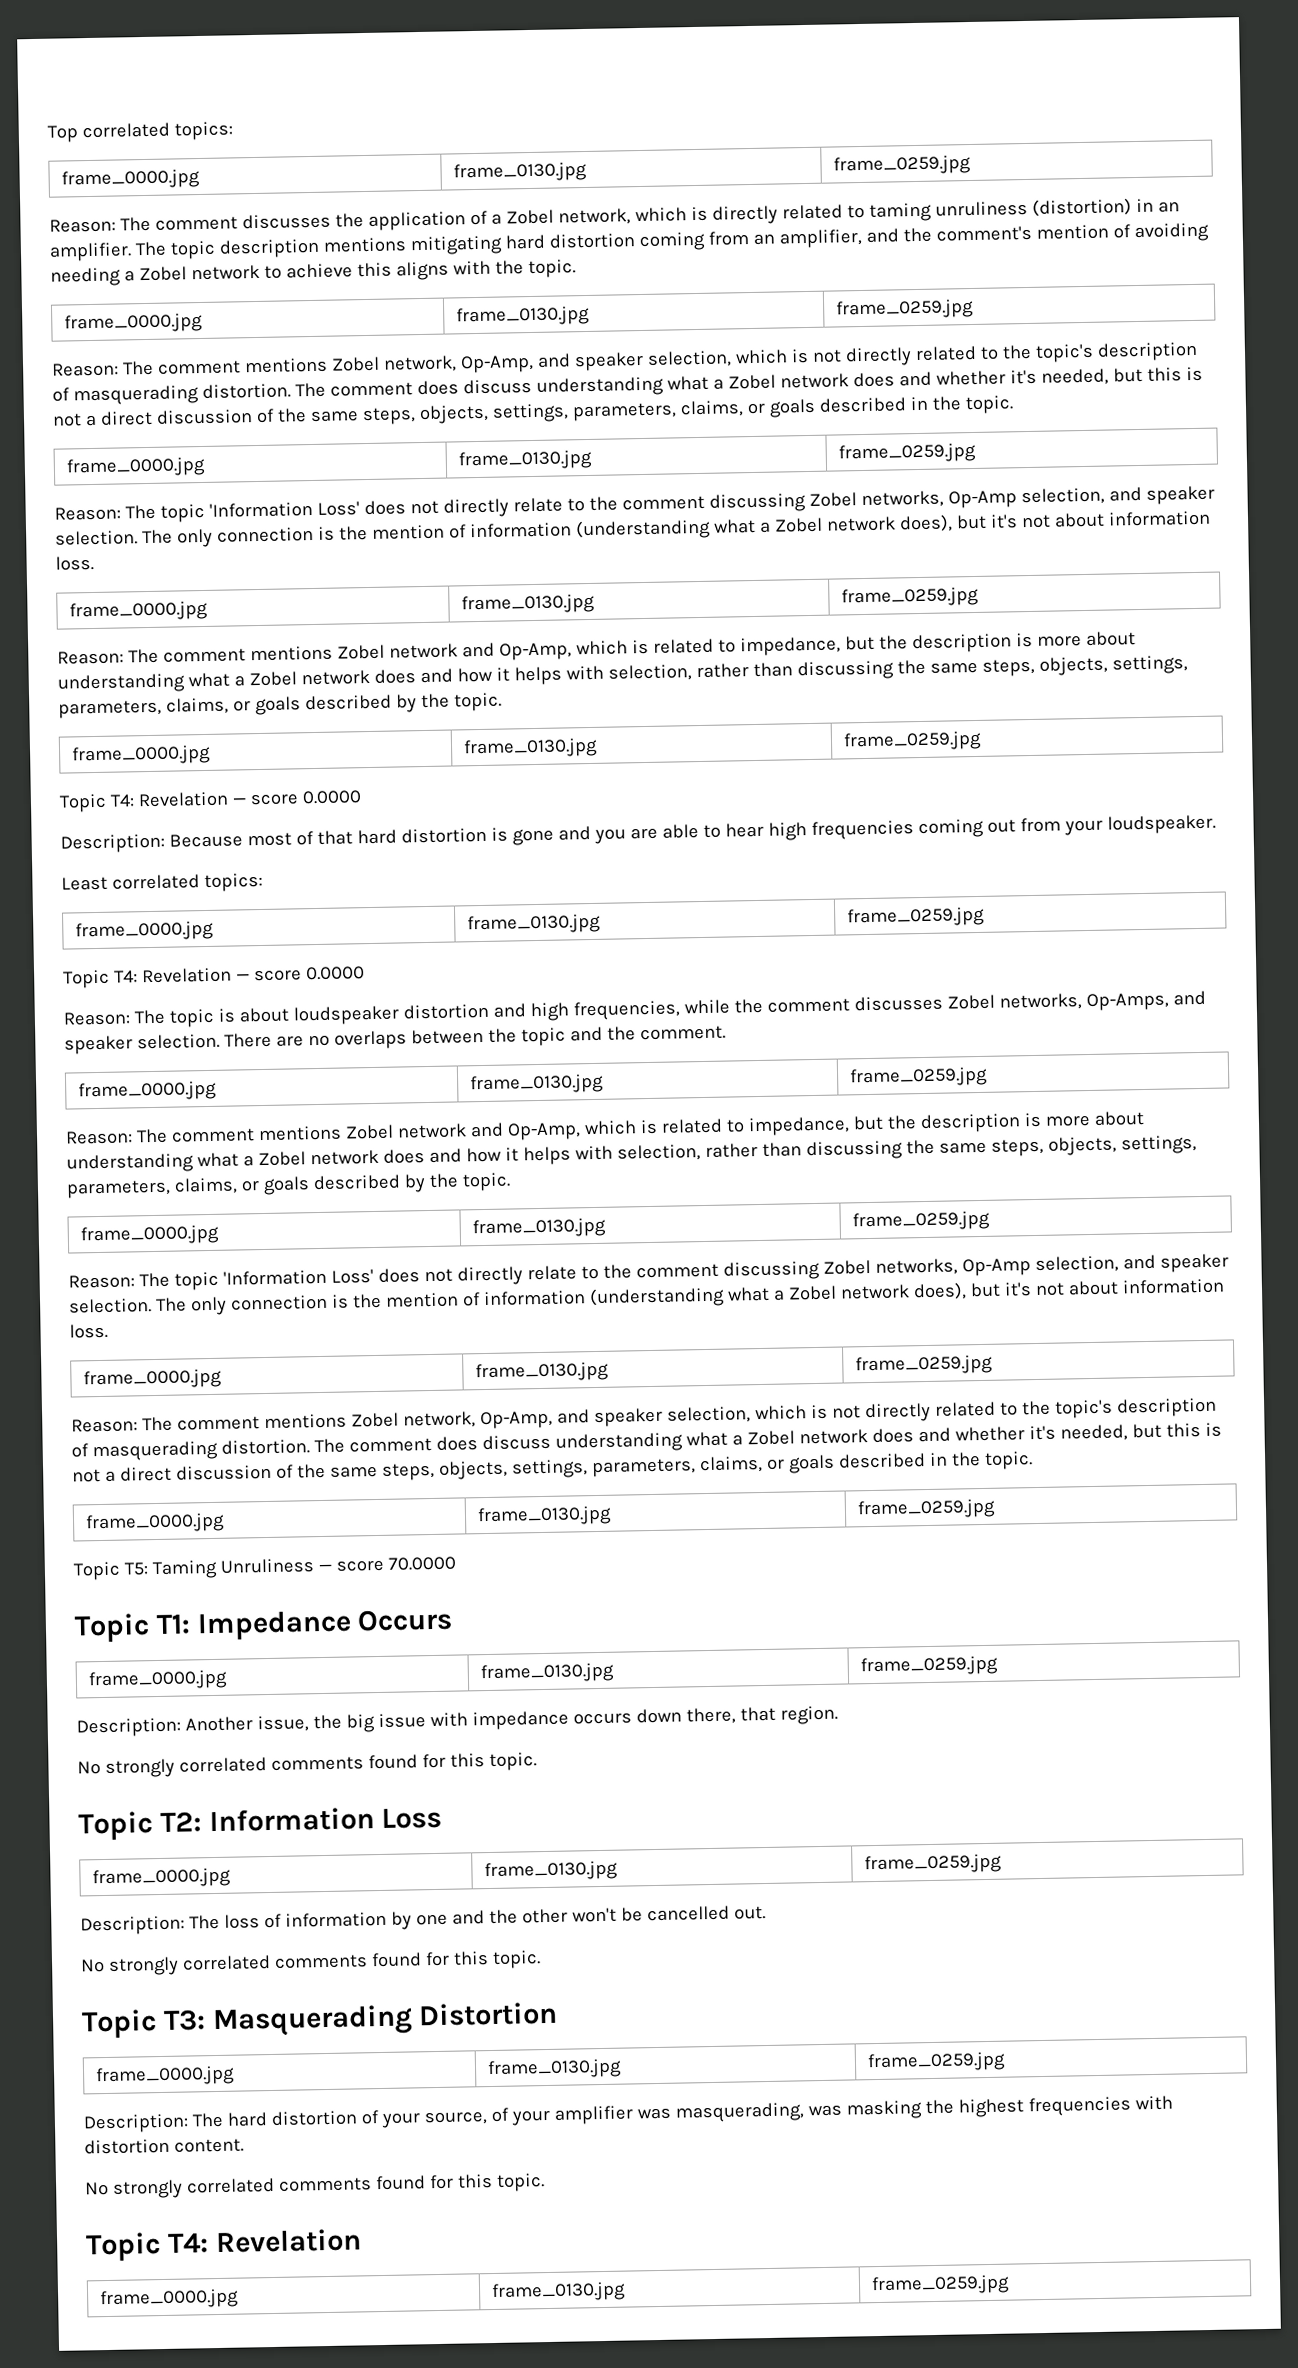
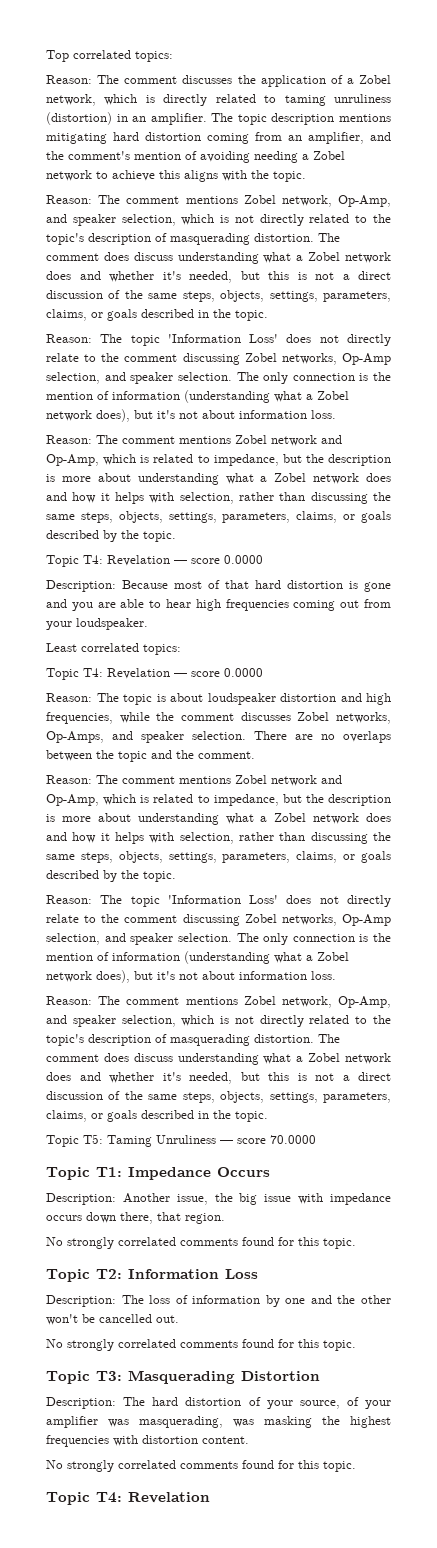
[61,168,201,190] [453,161,588,183] [833,154,972,176] // frame_0000.jpg | frame_0130.jpg | frame_0259.jpg -> (173, 56) none
[64,312,204,334] [456,305,591,327] [836,298,975,320] // frame_0000.jpg | frame_0130.jpg | frame_0259.jpg -> (306, 176) none
[66,456,207,478] [458,449,593,471] [838,442,977,464] // frame_0000.jpg | frame_0130.jpg | frame_0259.jpg -> (268, 315) none
[69,600,209,622] [461,593,596,615] [841,586,980,608] // frame_0000.jpg | frame_0130.jpg | frame_0259.jpg -> (336, 414) none
[71,744,212,766] [463,737,599,759] [843,730,983,752] // frame_0000.jpg | frame_0130.jpg | frame_0259.jpg -> (176, 536) none
[75,920,215,942] [467,913,602,935] [847,906,986,928] // frame_0000.jpg | frame_0130.jpg | frame_0259.jpg -> (181, 649) none
[78,1080,218,1102] [470,1073,605,1095] [849,1066,989,1088] // frame_0000.jpg | frame_0130.jpg | frame_0259.jpg -> (255, 755) none
[80,1224,220,1246] [472,1217,607,1239] [852,1210,991,1232] // frame_0000.jpg | frame_0130.jpg | frame_0259.jpg -> (176, 876) none
[83,1368,223,1390] [475,1361,610,1383] [855,1354,994,1376] // frame_0000.jpg | frame_0130.jpg | frame_0259.jpg -> (336, 975) none
[85,1512,226,1534] [477,1505,613,1527] [857,1498,997,1520] // frame_0000.jpg | frame_0130.jpg | frame_0259.jpg -> (268, 1116) none
[88,1669,229,1691] [480,1662,616,1684] [860,1655,999,1677] // frame_0000.jpg | frame_0130.jpg | frame_0259.jpg -> (270, 1172) none
[92,1867,232,1889] [484,1860,619,1882] [864,1853,1003,1875] // frame_0000.jpg | frame_0130.jpg | frame_0259.jpg -> (258, 1274) none
[95,2065,236,2087] [487,2058,623,2080] [867,2051,1007,2073] // frame_0000.jpg | frame_0130.jpg | frame_0259.jpg -> (320, 1376) none
[100,2288,240,2310] [491,2281,627,2303] [871,2274,1011,2296] // frame_0000.jpg | frame_0130.jpg | frame_0259.jpg -> (210, 1497) none

